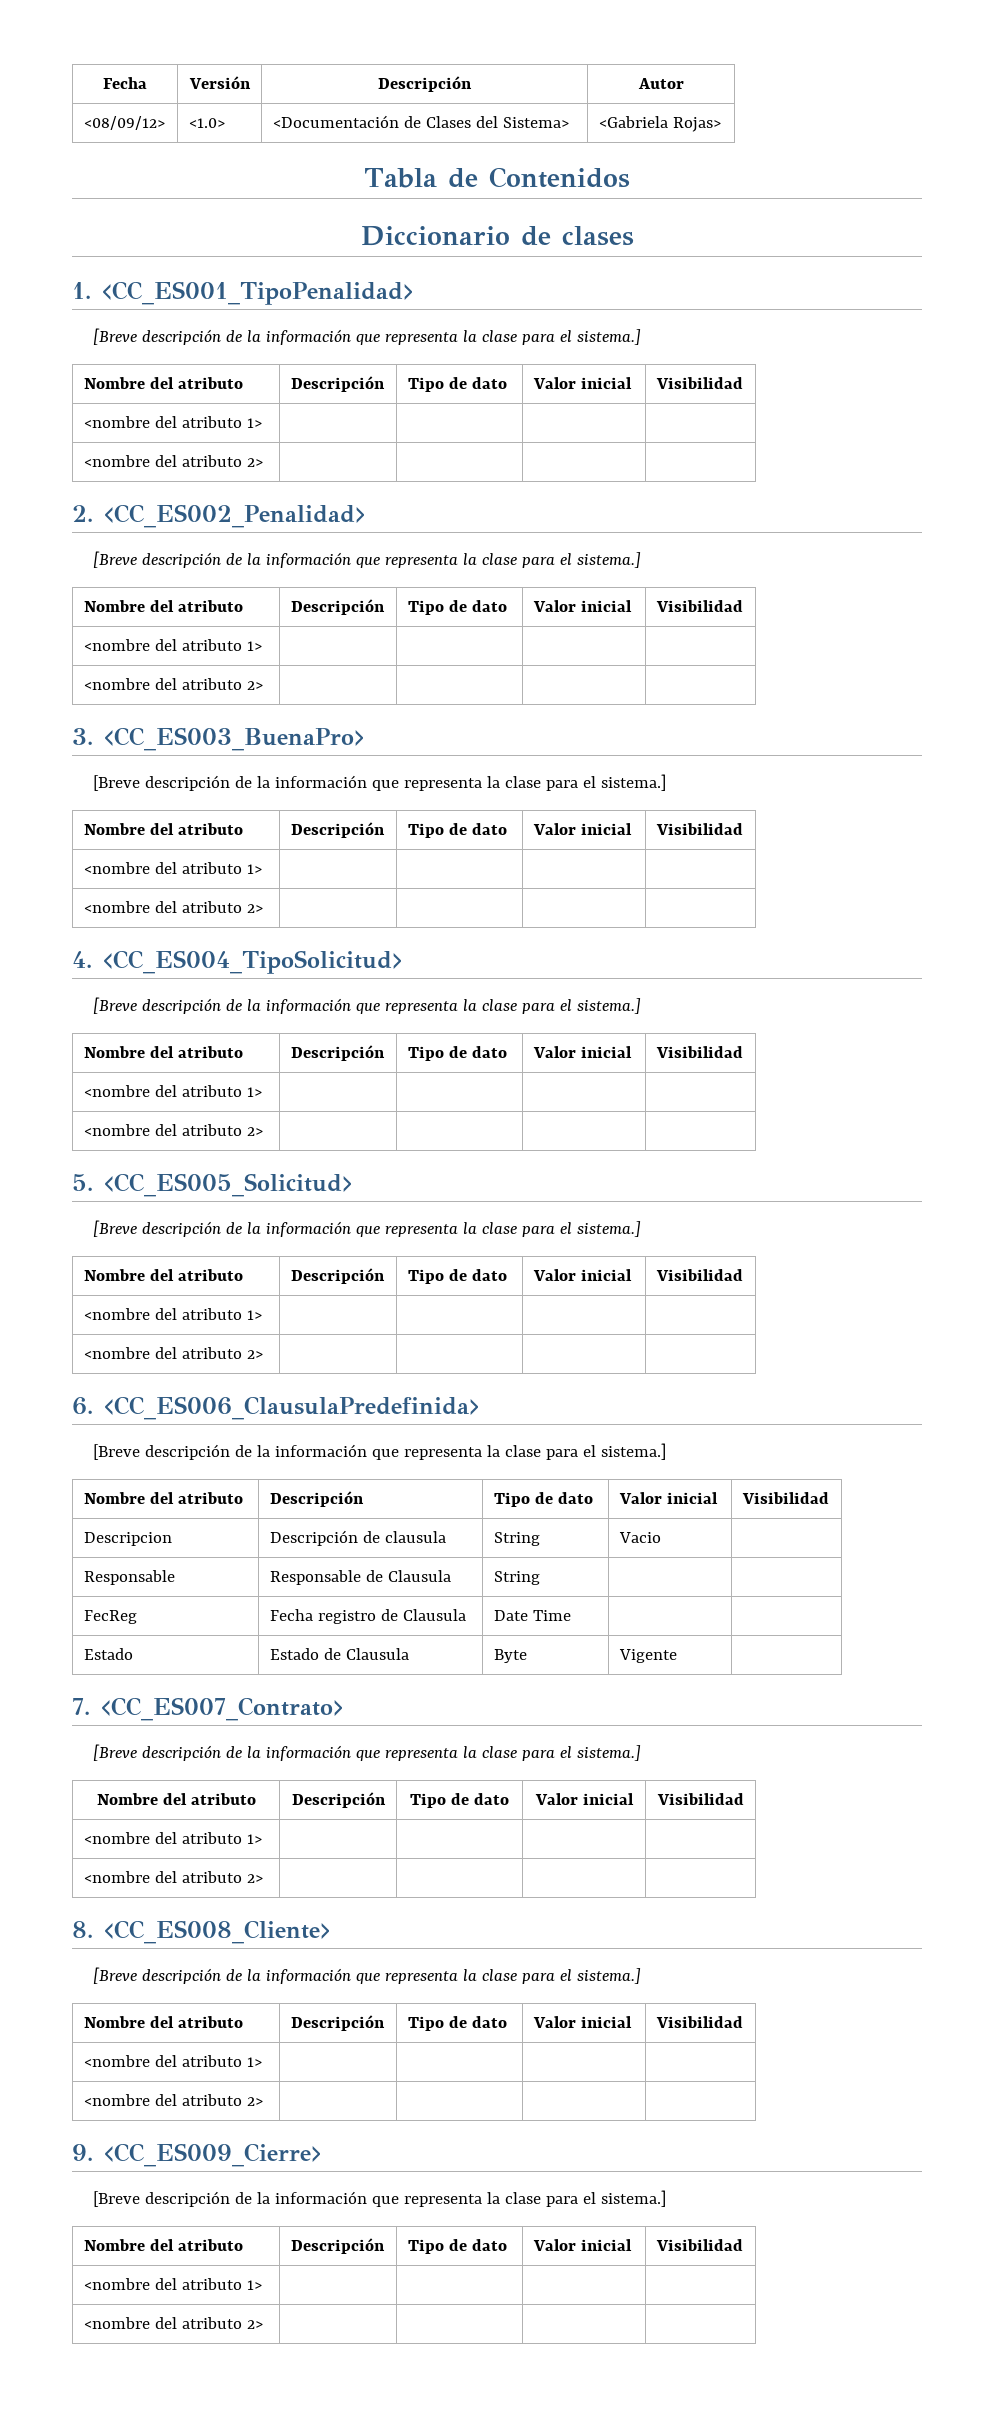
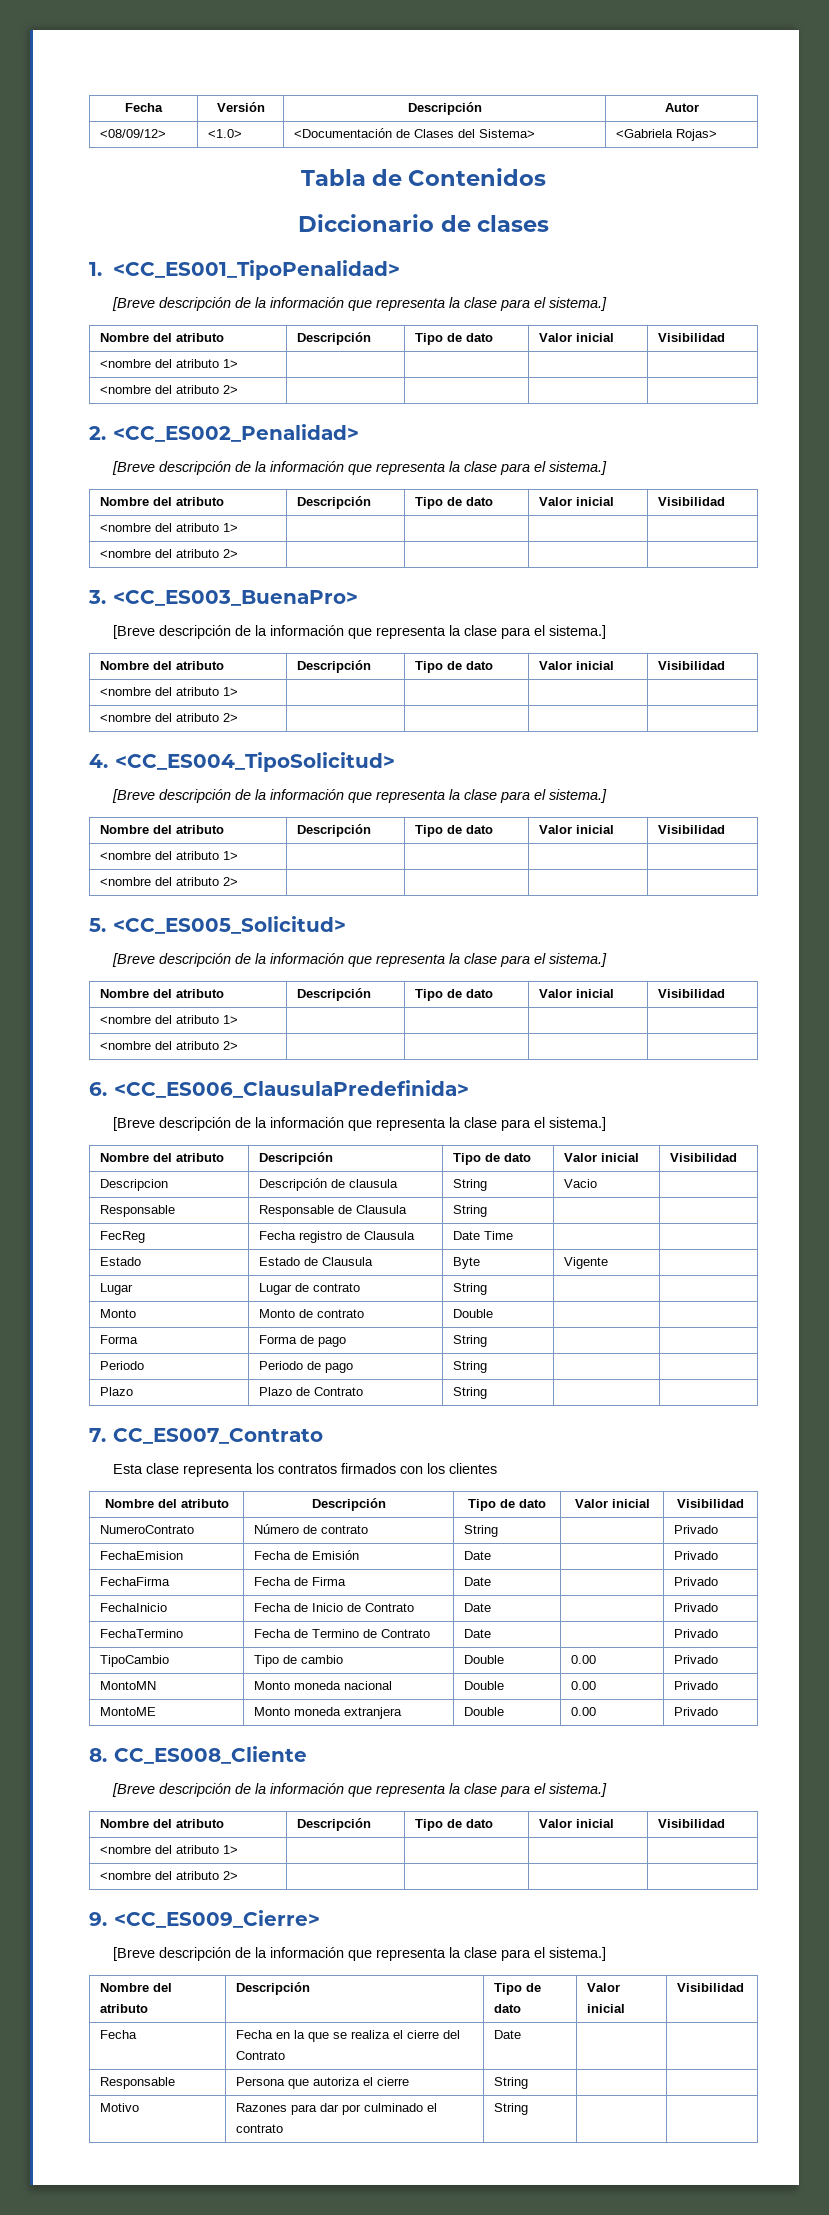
[72,1697,346,1721] [92,1744,641,1761] // 7. <CC_ES007_Contrato> // [Breve descripción de la información que representa la clase para el sistema.] -> [100,1283,134,1295] [259,1283,361,1295] [453,1283,488,1295] [100,1309,137,1318] [259,1309,365,1318] [453,1309,494,1318] [100,1335,139,1344] [259,1335,347,1347] [453,1335,488,1347] [100,1361,145,1370] [259,1361,354,1373] [453,1361,488,1373] [100,1387,134,1396] [259,1387,364,1396] [453,1387,488,1399] [89,1428,324,1444] [113,1463,498,1477] // Lugar | Lugar de contrato | String | | // Monto | Monto de contrato | Double | | // Forma | Forma de pago | String | | // Periodo | Periodo de pago | String | | // Plazo | Plazo de Contrato | String | | // 7. CC_ES007_Contrato // Esta clase representa los contratos firmados con los clientes
[83,1832,262,1844] [83,1871,263,1883] <nombre del atributo 1> | | | | // <nombre del atributo 2> | | | | -> [100,1525,195,1534] [254,1524,369,1534] [464,1525,499,1537] [674,1525,719,1534] [100,1551,184,1560] [254,1550,360,1560] [464,1551,492,1560] [674,1551,719,1560] [100,1577,171,1586] [254,1577,347,1586] [464,1577,492,1586] [674,1577,719,1586] [100,1603,168,1612] [254,1603,415,1612] [464,1603,492,1612] [674,1603,719,1612] [100,1629,184,1638] [254,1629,431,1638] [464,1629,492,1638] [674,1629,719,1638] [100,1655,170,1667] [254,1655,344,1667] [464,1655,505,1664] [571,1655,597,1664] [674,1655,719,1664] [100,1681,157,1690] [254,1681,393,1690] [464,1681,505,1690] [571,1681,597,1690] [674,1681,719,1690] [100,1707,157,1716] [254,1707,403,1719] [464,1707,505,1716] [571,1707,597,1716] [674,1707,719,1716] NumeroContrato | Número de contrato | String | | Privado // FechaEmision | Fecha de Emisión | Date | | Privado // FechaFirma | Fecha de Firma | Date | | Privado // FechaInicio | Fecha de Inicio de Contrato | Date | | Privado // FechaTermino | Fecha de Termino de Contrato | Date | | Privado // TipoCambio | Tipo de cambio | Double | 0.00 | Privado // MontoMN | Monto moneda nacional | Double | 0.00 | Privado // MontoME | Monto moneda extranjera | Double | 0.00 | Privado
[102,1920,333,1944] <CC_ES008_Cliente> -> [114,1746,308,1764] CC_ES008_Cliente
[83,2278,262,2290] [83,2317,263,2329] <nombre del atributo 1> | | | | // <nombre del atributo 2> | | -> [100,2030,138,2039] [236,2030,461,2042] [236,2051,286,2060] [494,2030,522,2039] [100,2077,176,2089] [236,2077,410,2089] [494,2077,529,2089] [100,2103,140,2112] [236,2103,438,2115] [236,2124,284,2133] [494,2103,529,2115] Fecha | Fecha en la que se realiza el cierre del Contrato | Date | | // Responsable | Persona que autoriza el cierre | String | | // Motivo | Razones para dar por culminado el contrato | String

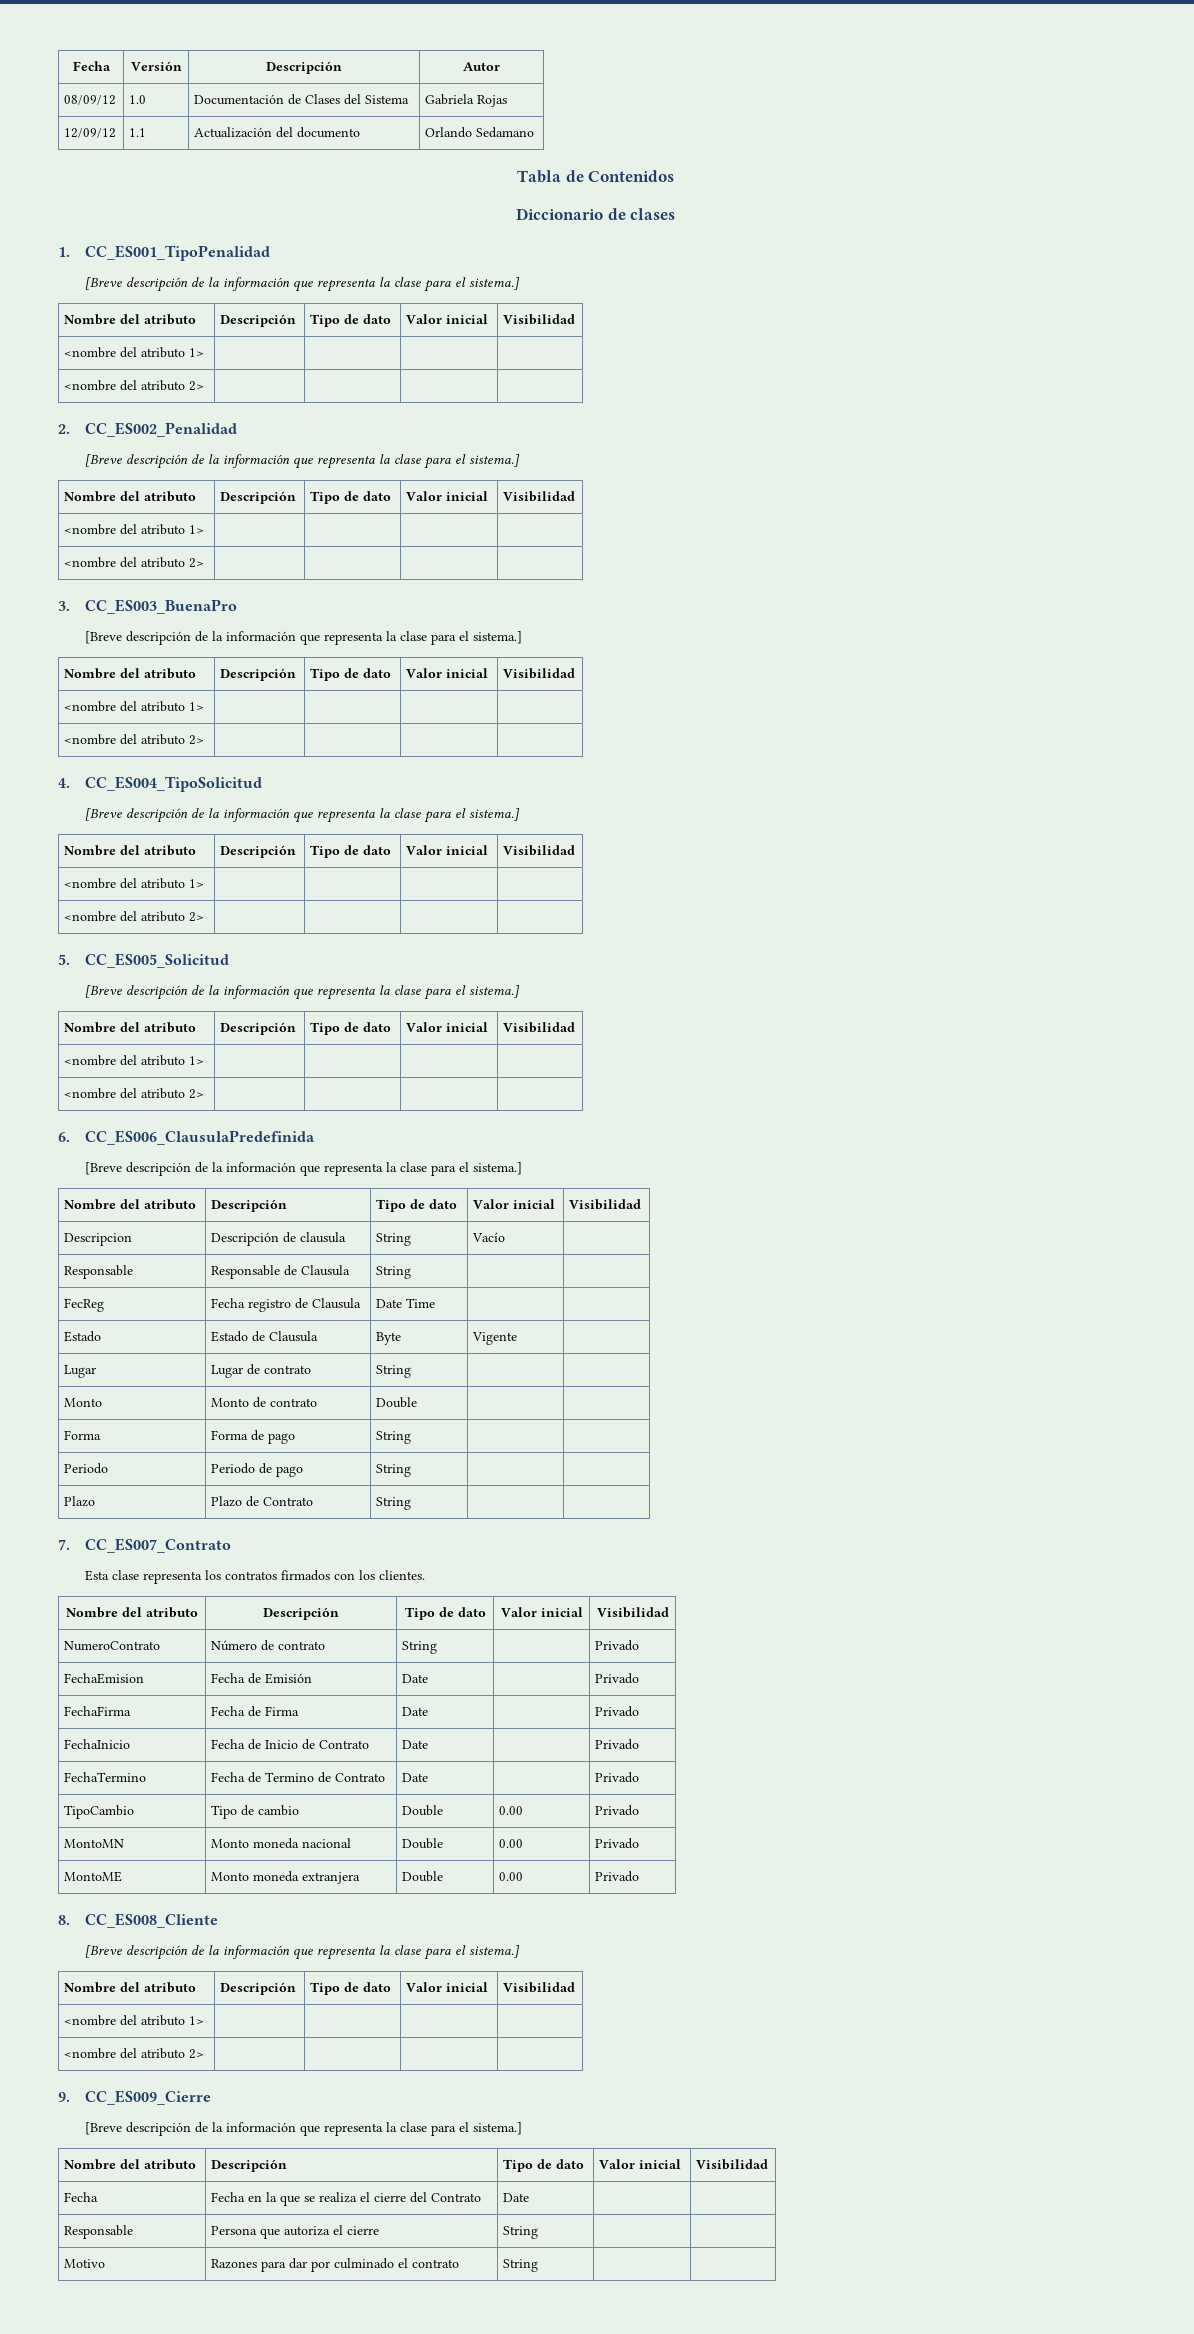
[100,129,167,138] [208,129,243,138] [294,128,536,138] [616,129,718,141] <08/09/12> | <1.0> | <Documentación de Clases del Sistema> | <Gabriela Rojas> -> [64,95,117,105] [129,95,147,104] [194,94,410,105] [425,94,508,107] [64,128,117,138] [129,128,147,137] [194,127,361,138] [425,127,535,138] 08/09/12 | 1.0 | Documentación de Clases del Sistema | Gabriela Rojas // 12/09/12 | 1.1 | Actualización del documento | Orlando Sedamano
[113,260,401,280] <CC_ES001_TipoPenalidad> -> [85,245,271,261] CC_ES001_TipoPenalidad
[113,424,360,442] <CC_ES002_Penalidad> -> [85,422,238,437] CC_ES002_Penalidad
[113,590,359,606] <CC_ES003_BuenaPro> -> [85,599,238,614] CC_ES003_BuenaPro
[115,752,396,772] <CC_ES004_TipoSolicitud> -> [85,776,263,792] CC_ES004_TipoSolicitud
[113,916,347,934] <CC_ES005_Solicitud> -> [85,953,230,968] CC_ES005_Solicitud
[114,1080,470,1098] <CC_ES006_ClausulaPredefinida> -> [85,1130,316,1145] CC_ES006_ClausulaPredefinida
[564,1179,598,1188] Vacio -> [472,1232,506,1242] Vacío
[449,1463,498,1474] clientes -> [379,1570,426,1580] clientes.
[114,1910,321,1928] <CC_ES009_Cierre> -> [85,2090,212,2105] CC_ES009_Cierre

